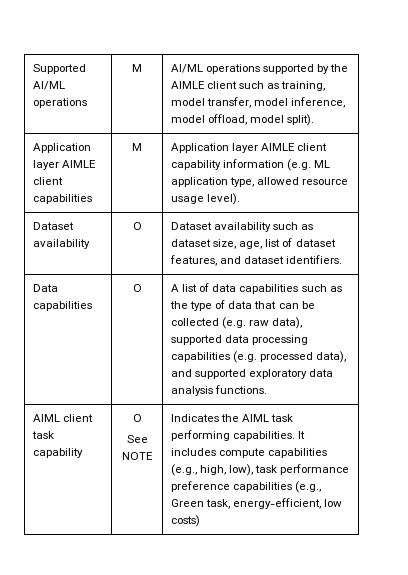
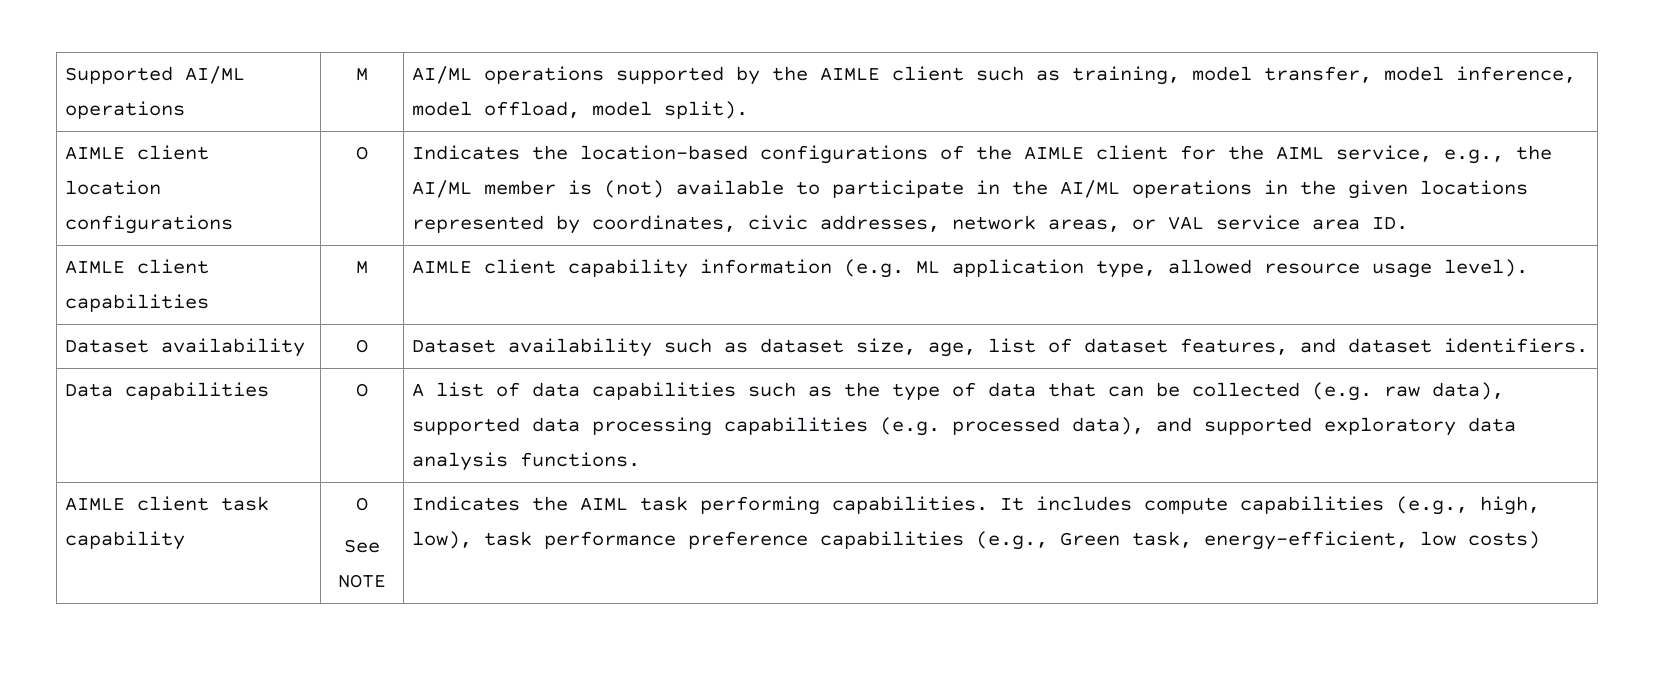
[32,143,91,153] [32,160,59,170] Application layer -> [64,145,209,160] [64,180,161,195] [64,215,233,234] [356,146,368,160] [411,145,1552,164] [411,180,1528,199] [411,215,1408,234] AIMLE client location configurations | O | Indicates the location-based configurations of the AIMLE client for the AIML service, e.g., the AI/ML member is (not) available to participate in the AI/ML operations in the given locations represented by coordinates, civic addresses, network areas, or VAL service area ID. //
[170,143,259,153] Application layer -> (368, 267) none
[32,414,60,422] AIML -> [64,497,125,511] AIMLE

